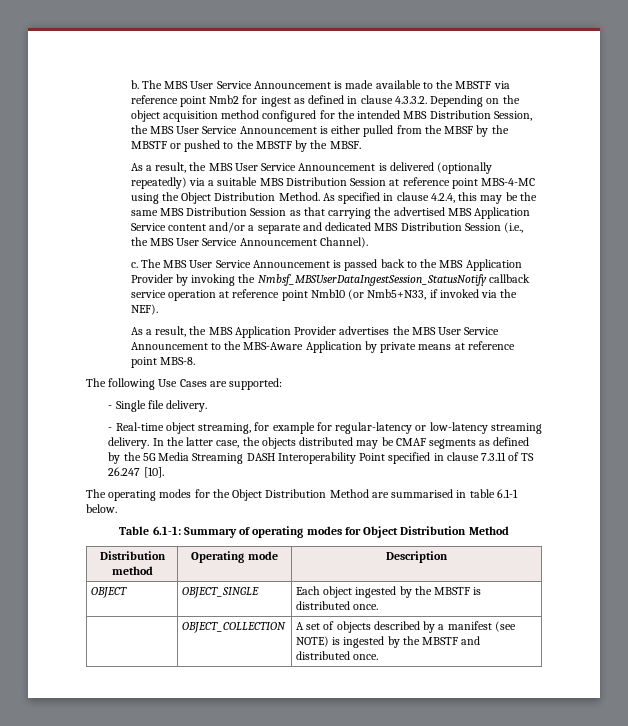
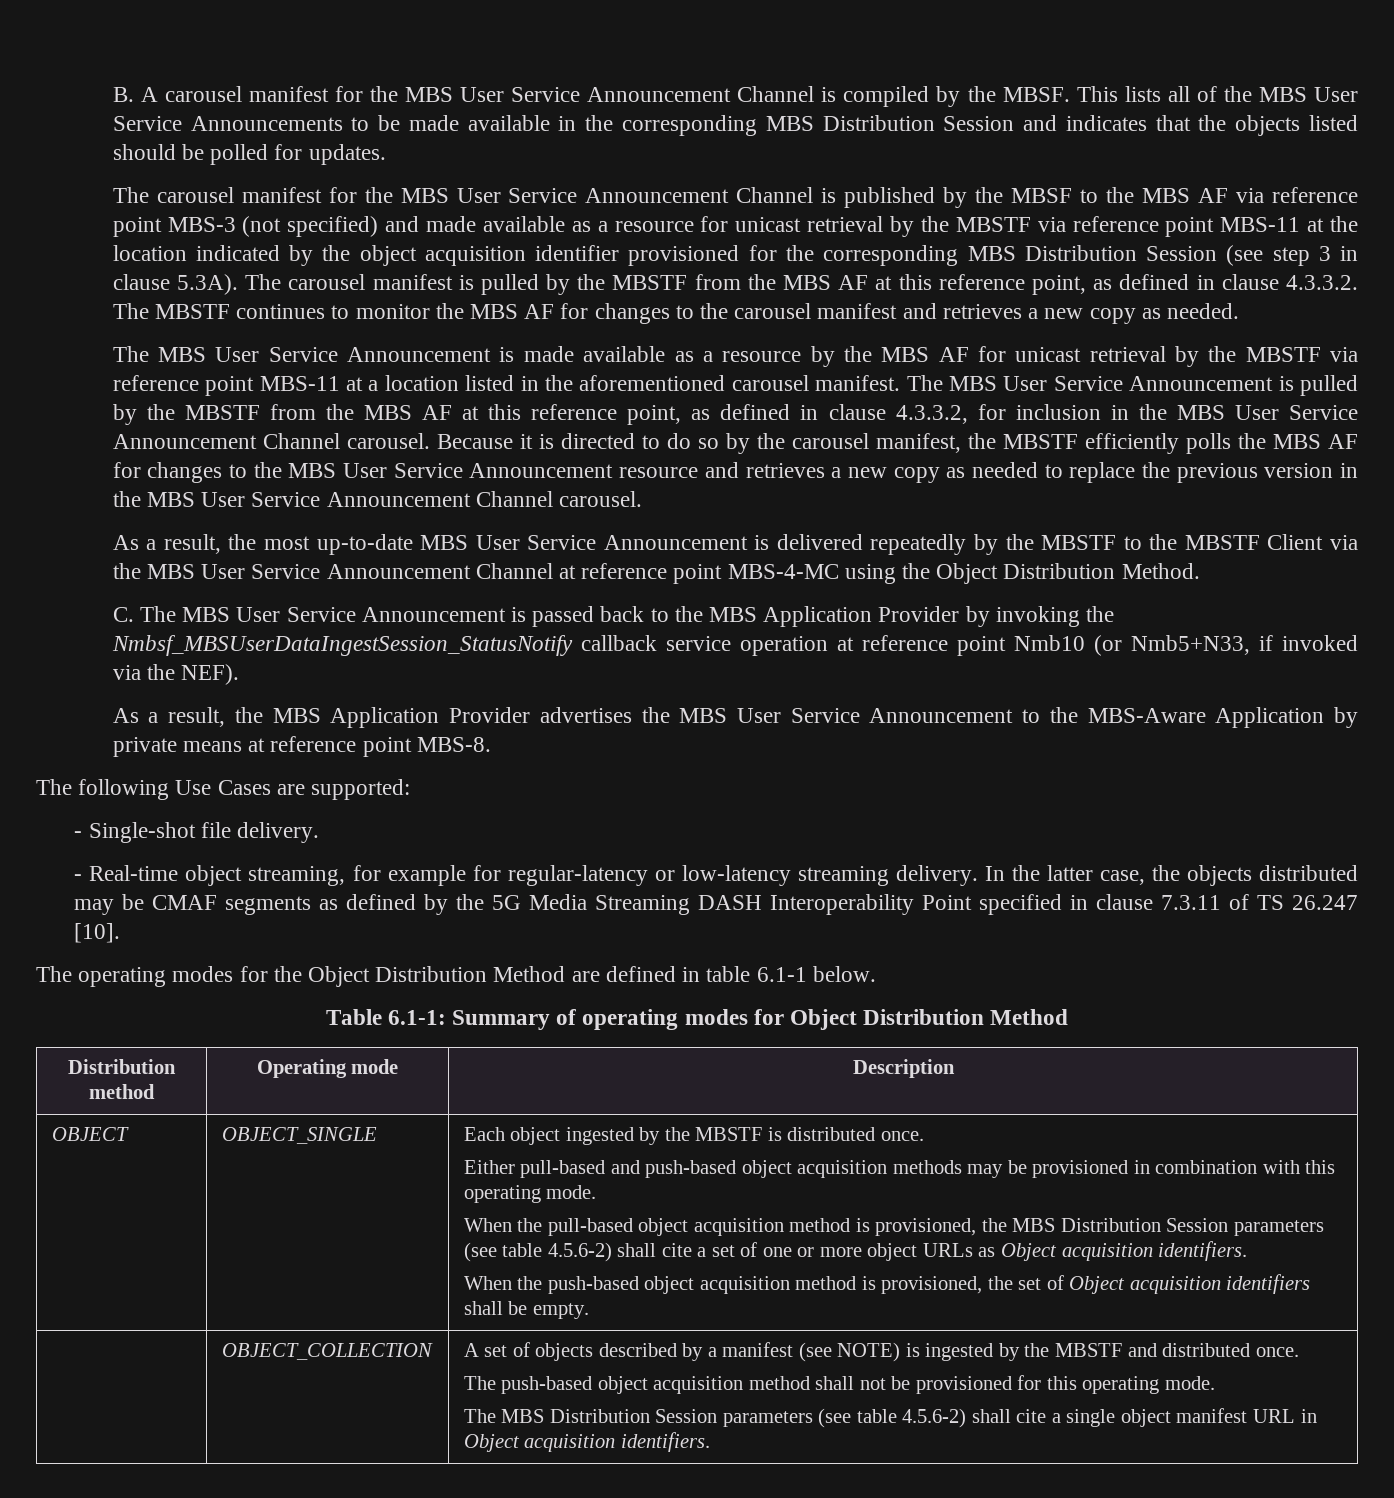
[130,80,139,89] b. -> [112,86,1359,107] [112,115,1358,136] [112,144,386,165] [112,187,1359,208] [112,216,1358,237] [112,245,1358,266] [112,274,1358,295] [112,303,1239,324] B. A carousel manifest for the MBS User Service Announcement Channel is compiled by the MBSF. This lists all of the MBS User Service Announcements to be made available in the corresponding MBS Distribution Session and indicates that the objects listed should be polled for updates. // The carousel manifest for the MBS User Service Announcement Channel is published by the MBSF to the MBS AF via reference point MBS-3 (not specified) and made available as a resource for unicast retrieval by the MBSTF via reference point MBS-11 at the location indicated by the object acquisition identifier provisioned for the corresponding MBS Distribution Session (see step 3 in clause 5.3A). The carousel manifest is pulled by the MBSTF from the MBS AF at this reference point, as defined in clause 4.3.3.2. The MBSTF continues to monitor the MBS AF for changes to the carousel manifest and retrieves a new copy as needed. //
[422,80,510,89] [130,95,520,107] [130,110,532,122] [130,125,509,137] [130,140,361,152] [130,162,207,173] to the MBSTF via reference point Nmb2 for ingest as defined in clause 4.3.3.2. Depending on the object acquisition method configured for the intended MBS Distribution Session, the MBS User Service Announcement is either pulled from the MBSF by the MBSTF or pushed to the MBSTF by the MBSF. // As a result, the -> [674,346,1358,367] [112,375,1358,396] [112,404,1359,425] [112,433,1359,454] [112,462,1358,483] [112,491,642,507] [112,534,413,555] as a resource by the MBS AF for unicast retrieval by the MBSTF via reference point MBS-11 at a location listed in the aforementioned carousel manifest. The MBS User Service Announcement is pulled by the MBSTF from the MBS AF at this reference point, as defined in clause 4.3.3.2, for inclusion in the MBS User Service Announcement Channel carousel. Because it is directed to do so by the carousel manifest, the MBSTF efficiently polls the MBS AF for changes to the MBS User Service Announcement resource and retrieves a new copy as needed to replace the previous version in the MBS User Service Announcement Channel carousel. // As a result, the most up-to-date
[437,162,493,174] [130,177,387,189] (optionally repeatedly) via a suitable MBS Distribution Session -> [870,534,1358,555] [112,563,553,579] repeatedly by the MBSTF to the MBSTF Client via the MBS User Service Announcement Channel
[322,192,537,204] [130,207,531,219] [130,222,524,234] [130,237,368,248] [130,262,138,268] As specified in clause 4.2.4, this may be the same MBS Distribution Session as that carrying the advertised MBS Application Service content and/or a separate and dedicated MBS Distribution Session (i.e., the MBS User Service Announcement Channel). // c. -> [112,607,134,622] // C.
[115,400,146,412] Single -> [88,822,196,843] Single-shot
[391,489,454,498] summarised -> [605,966,676,982] defined
(379, 607) none -> [463,1160,1336,1178] [463,1185,597,1203] [463,1218,1324,1236] [463,1241,1248,1262] [463,1274,1311,1294] [463,1301,589,1319] // Either pull-based and push-based object acquisition methods may be provisioned in combination with this operating mode. // When the pull-based object acquisition method is provisioned, the MBS Distribution Session parameters (see table 4.5.6-2) shall cite a set of one or more object URLs as Object acquisition identifiers. // When the push-based object acquisition method is provisioned, the set of Object acquisition identifiers shall be empty.
(379, 657) none -> [463,1375,1215,1394] [463,1408,1317,1428] [463,1432,710,1452] // The push-based object acquisition method shall not be provisioned for this operating mode. // The MBS Distribution Session parameters (see table 4.5.6-2) shall cite a single object manifest URL in Object acquisition identifiers.

